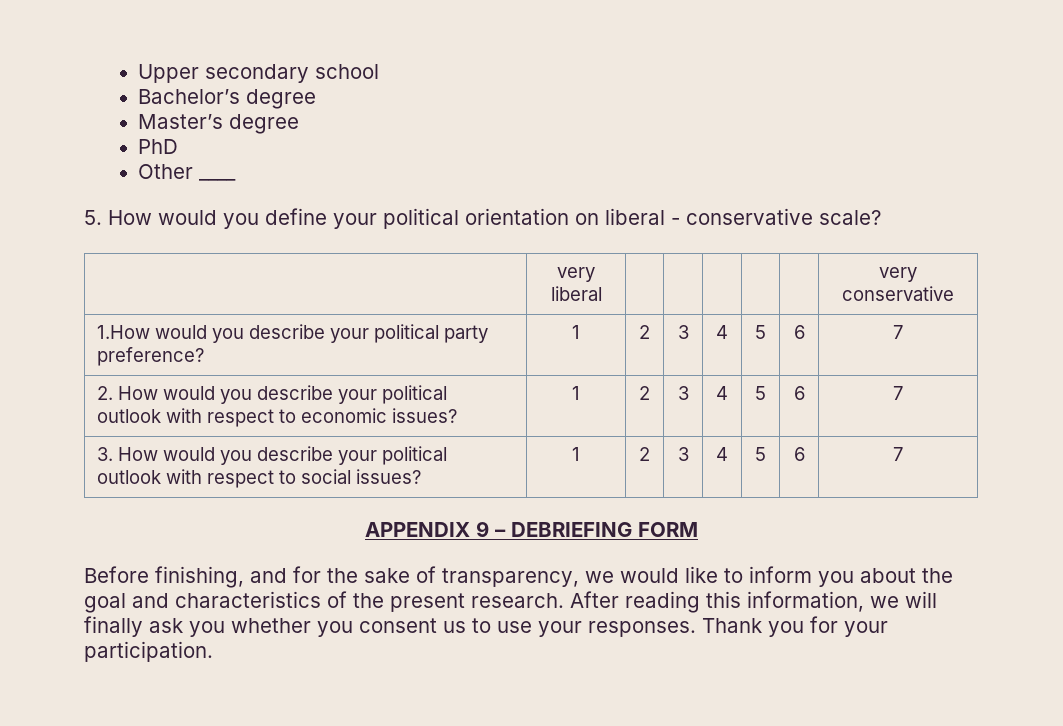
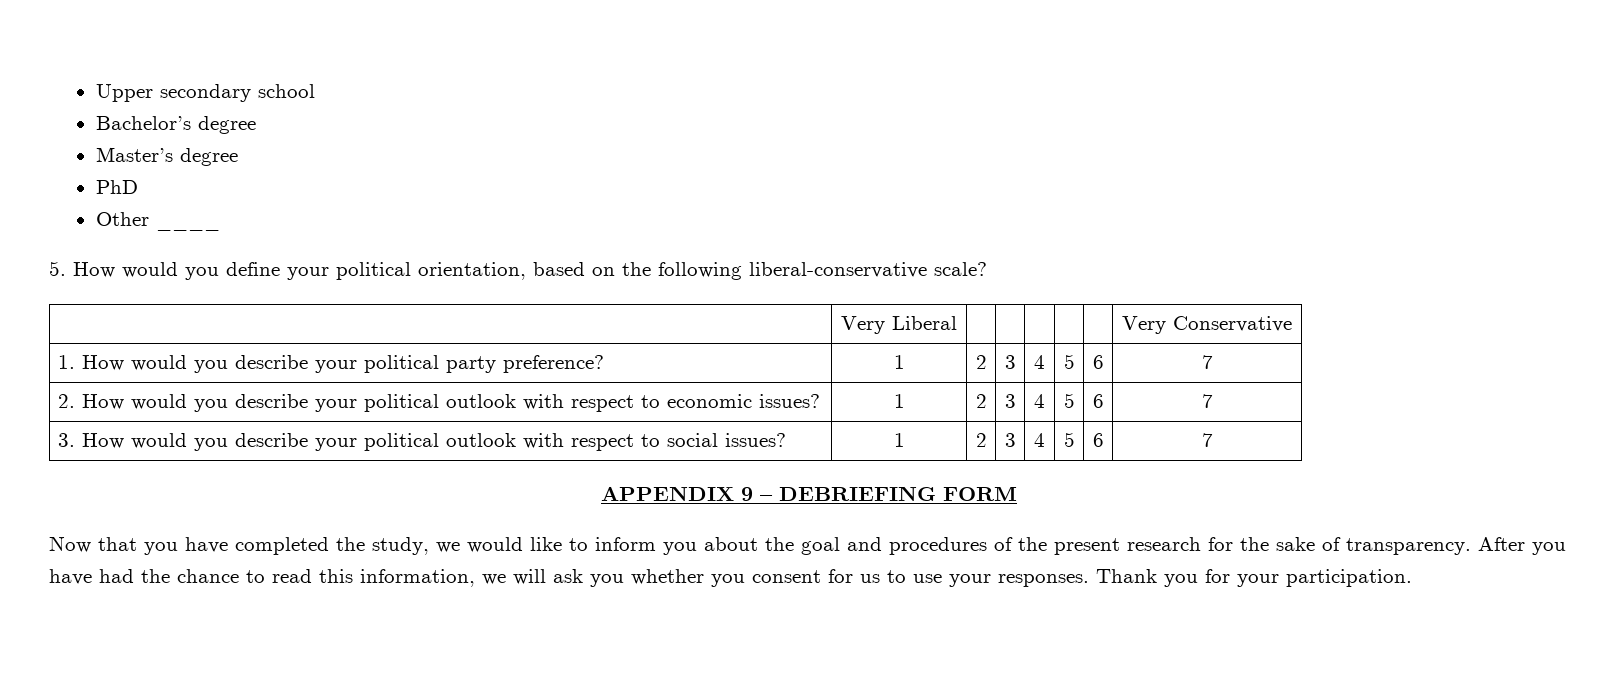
[465,208,881,225] [557,267,595,282] [550,286,602,301] [879,267,917,282] [842,286,954,301] [97,325,151,339] orientation on liberal - conservative scale? // | very liberal | | | | | | very conservative // 1.How -> [418,262,987,280] [841,316,957,334] [1122,316,1292,334] [57,355,124,371] orientation, based on the following liberal-conservative scale? // | Very Liberal | | | | | | Very Conservative // 1. How
[84,566,579,588] Before finishing, and for the sake of transparency, -> [49,536,429,555] Now that you have completed the study,
[175,591,321,608] characteristics -> [889,537,987,555] procedures
[471,591,700,613] research. After reading -> [1127,537,1566,555] [49,569,312,585] research for the sake of transparency. After you have had the chance to read
[84,616,143,637] finally -> (546, 577) none
(437, 625) none -> [828,569,853,583] for

